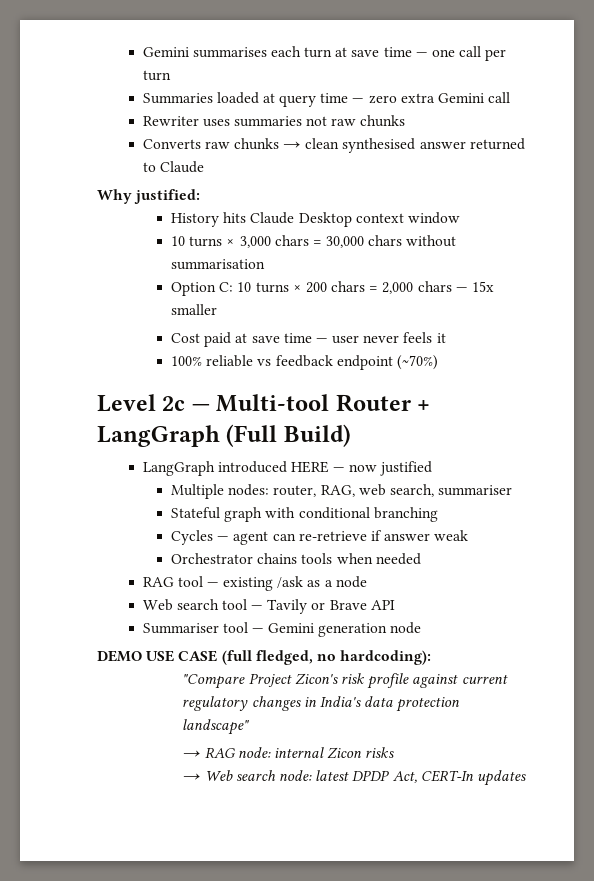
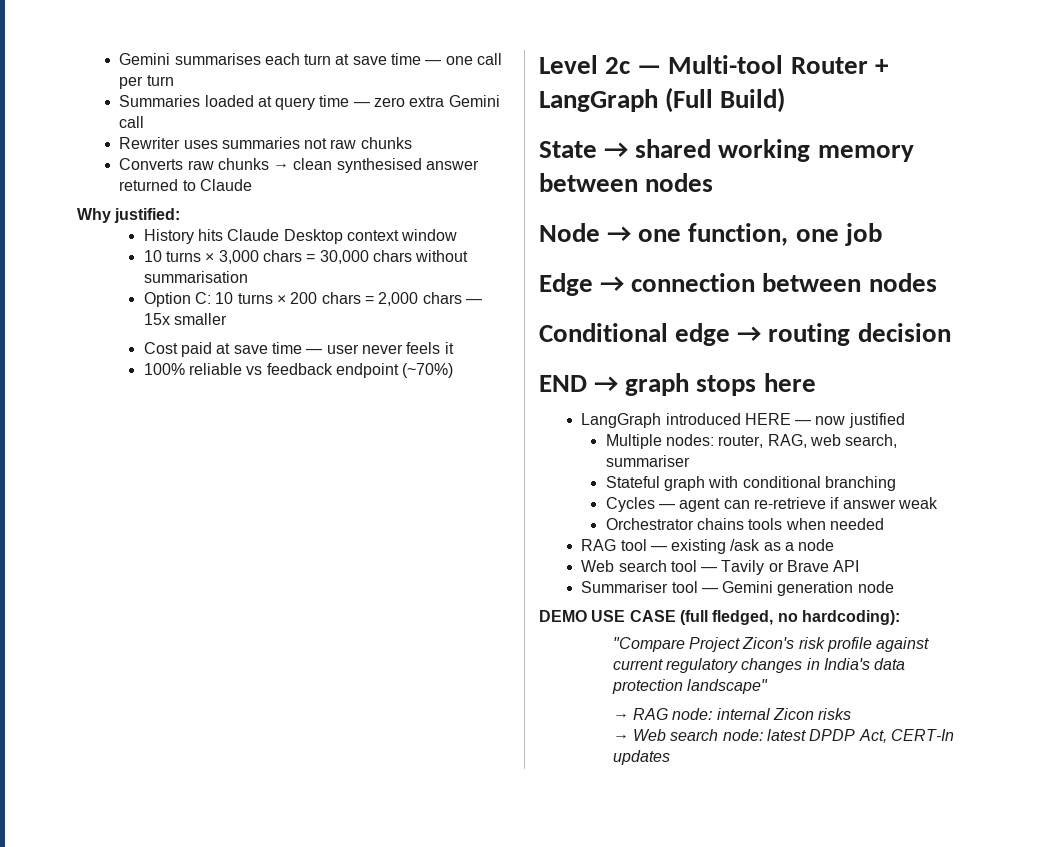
(351, 435) none -> [539,139,914,162] [539,173,714,192] [539,223,882,246] [539,273,937,296] [539,323,951,346] [539,373,816,396] // State → shared working memory between nodes // Node → one function, one job // Edge → connection between nodes // Conditional edge → routing decision // END → graph stops here

